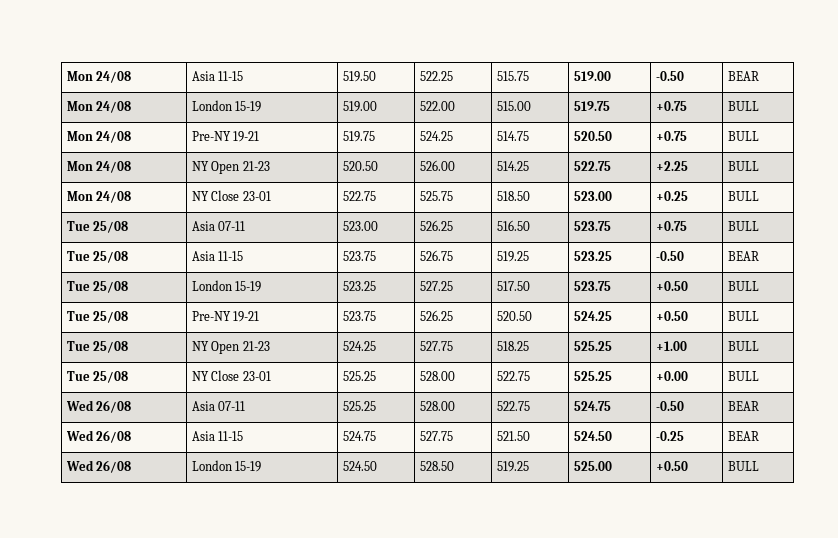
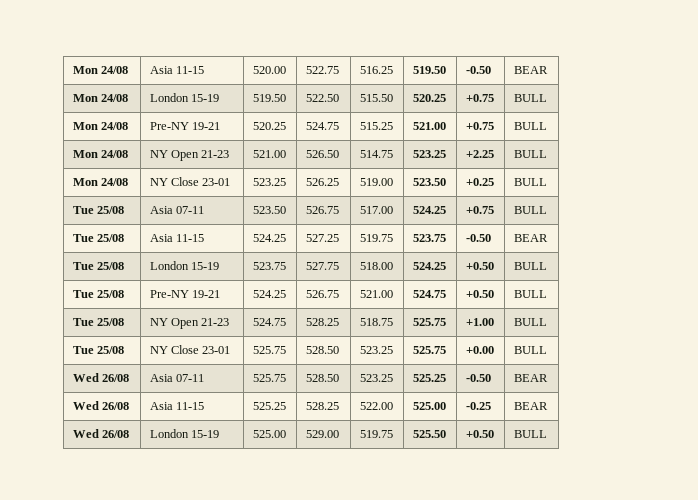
[342,71,376,82] [419,71,453,81] [496,71,529,81] [573,71,611,81] 519.50 | 522.25 | 515.75 | 519.00 -> [252,66,286,74] [305,66,339,74] [359,66,393,74] [412,66,446,74] 520.00 | 522.75 | 516.25 | 519.50
[342,101,377,112] [419,101,455,111] [496,101,531,111] [573,101,610,111] 519.00 | 522.00 | 515.00 | 519.75 -> [252,94,286,102] [305,94,339,102] [359,94,393,102] [412,94,446,102] 519.50 | 522.50 | 515.50 | 520.25
[342,131,375,142] [419,131,453,141] [496,131,529,141] [573,131,612,141] 519.75 | 524.25 | 514.75 | 520.50 -> [252,122,286,130] [305,122,339,130] [359,122,393,130] [412,122,446,130] 520.25 | 524.75 | 515.25 | 521.00
[342,161,378,171] [419,160,455,171] [496,161,529,171] [573,161,611,171] 520.50 | 526.00 | 514.25 | 522.75 -> [252,150,286,158] [305,150,339,158] [359,150,393,158] [412,150,446,158] 521.00 | 526.50 | 514.75 | 523.25
[342,191,376,201] [419,191,453,201] [496,191,530,201] [573,191,612,201] 522.75 | 525.75 | 518.50 | 523.00 -> [252,178,286,186] [305,178,339,186] [359,178,393,186] [412,178,446,186] 523.25 | 526.25 | 519.00 | 523.50
[342,221,378,231] [419,220,453,231] [496,220,530,231] [573,221,611,231] 523.00 | 526.25 | 516.50 | 523.75 -> [252,206,286,214] [305,206,339,214] [359,206,393,214] [412,206,446,214] 523.50 | 526.75 | 517.00 | 524.25
[342,251,376,261] [419,250,453,261] [496,251,529,262] [573,251,612,261] 523.75 | 526.75 | 519.25 | 523.25 -> [252,234,286,242] [305,234,339,242] [359,234,393,242] [412,234,446,242] 524.25 | 527.25 | 519.75 | 523.75
[342,281,376,291] [419,281,453,291] [496,281,530,291] [573,281,611,291] 523.25 | 527.25 | 517.50 | 523.75 -> [252,262,286,270] [305,262,339,270] [359,262,393,270] [412,262,446,270] 523.75 | 527.75 | 518.00 | 524.25
[342,311,376,321] [419,310,453,321] [496,311,532,321] [573,311,612,321] 523.75 | 526.25 | 520.50 | 524.25 -> [252,290,286,298] [305,290,339,298] [359,290,393,298] [412,290,446,298] 524.25 | 526.75 | 521.00 | 524.75
[342,341,376,351] [419,341,453,351] [496,341,529,351] [573,341,612,351] 524.25 | 527.75 | 518.25 | 525.25 -> [252,318,286,326] [305,318,339,326] [359,318,393,326] [412,318,446,326] 524.75 | 528.25 | 518.75 | 525.75
[342,371,376,381] [419,371,455,381] [496,371,530,381] [573,371,612,381] 525.25 | 528.00 | 522.75 | 525.25 -> [252,346,286,354] [305,346,339,354] [359,346,393,354] [412,346,446,354] 525.75 | 528.50 | 523.25 | 525.75
[342,401,376,411] [419,401,455,411] [496,401,530,411] [573,401,611,411] 525.25 | 528.00 | 522.75 | 524.75 -> [252,374,286,382] [305,374,339,382] [359,374,393,382] [412,374,446,382] 525.75 | 528.50 | 523.25 | 525.25
[342,431,376,441] [419,431,453,441] [496,431,530,441] [573,431,612,441] 524.75 | 527.75 | 521.50 | 524.50 -> [252,402,286,410] [305,402,339,410] [359,402,393,410] [412,402,446,410] 525.25 | 528.25 | 522.00 | 525.00
[342,461,377,471] [419,461,454,471] [496,461,529,472] [573,461,612,471] 524.50 | 528.50 | 519.25 | 525.00 -> [252,430,286,438] [305,430,339,438] [359,430,393,438] [412,430,446,438] 525.00 | 529.00 | 519.75 | 525.50

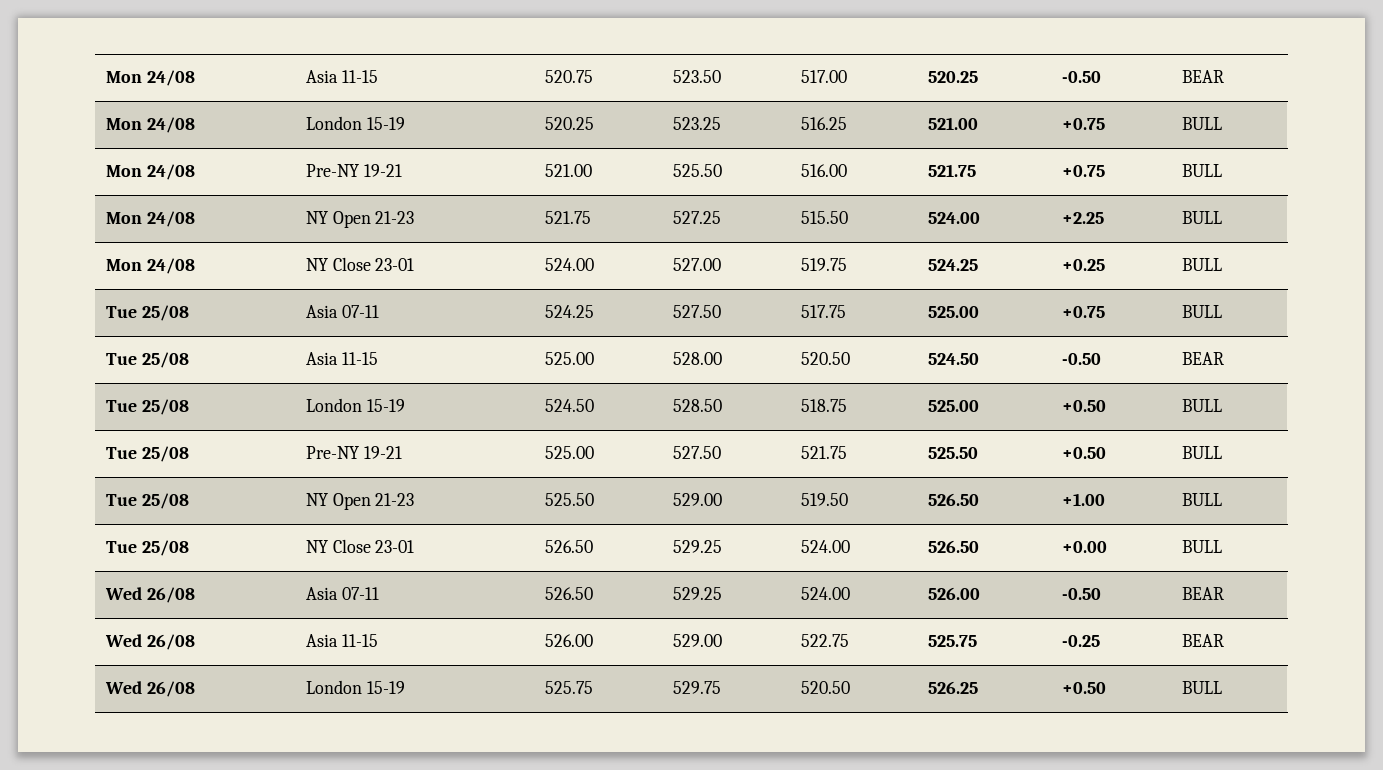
[252,66,286,74] [305,66,339,74] [359,66,393,74] [412,66,446,74] 520.00 | 522.75 | 516.25 | 519.50 -> [544,70,593,83] [672,70,721,83] [800,70,847,83] [927,71,978,83] 520.75 | 523.50 | 517.00 | 520.25
[252,94,286,102] [305,94,339,102] [359,94,393,102] [412,94,446,102] 519.50 | 522.50 | 515.50 | 520.25 -> [544,117,594,130] [672,117,721,130] [800,117,847,130] [927,117,978,130] 520.25 | 523.25 | 516.25 | 521.00
[252,122,286,130] [305,122,339,130] [359,122,393,130] [412,122,446,130] 520.25 | 524.75 | 515.25 | 521.00 -> [544,164,592,177] [672,164,722,177] [800,164,847,177] [927,164,976,177] 521.00 | 525.50 | 516.00 | 521.75
[252,150,286,158] [305,150,339,158] [359,150,393,158] [412,150,446,158] 521.00 | 526.50 | 514.75 | 523.25 -> [544,211,591,224] [672,211,721,224] [800,211,848,224] [927,212,980,224] 521.75 | 527.25 | 515.50 | 524.00
[252,178,286,186] [305,178,339,186] [359,178,393,186] [412,178,446,186] 523.25 | 526.25 | 519.00 | 523.50 -> [544,258,594,271] [672,258,721,271] [800,258,847,271] [927,259,978,271] 524.00 | 527.00 | 519.75 | 524.25
[252,206,286,214] [305,206,339,214] [359,206,393,214] [412,206,446,214] 523.50 | 526.75 | 517.00 | 524.25 -> [544,305,594,318] [672,305,721,318] [800,305,846,318] [927,306,979,318] 524.25 | 527.50 | 517.75 | 525.00
[252,234,286,242] [305,234,339,242] [359,234,393,242] [412,234,446,242] 524.25 | 527.25 | 519.75 | 523.75 -> [544,352,594,365] [672,352,722,365] [800,352,850,365] [927,353,979,365] 525.00 | 528.00 | 520.50 | 524.50
[252,262,286,270] [305,262,339,270] [359,262,393,270] [412,262,446,270] 523.75 | 527.75 | 518.00 | 524.25 -> [544,399,594,412] [672,399,722,412] [800,399,847,412] [927,400,979,412] 524.50 | 528.50 | 518.75 | 525.00
[252,290,286,298] [305,290,339,298] [359,290,393,298] [412,290,446,298] 524.25 | 526.75 | 521.00 | 524.75 -> [544,446,594,459] [672,446,721,459] [800,446,847,459] [927,447,978,459] 525.00 | 527.50 | 521.75 | 525.50
[252,318,286,326] [305,318,339,326] [359,318,393,326] [412,318,446,326] 524.75 | 528.25 | 518.75 | 525.75 -> [544,493,594,506] [672,493,722,506] [800,493,848,506] [927,493,979,506] 525.50 | 529.00 | 519.50 | 526.50
[252,346,286,354] [305,346,339,354] [359,346,393,354] [412,346,446,354] 525.75 | 528.50 | 523.25 | 525.75 -> [544,540,593,553] [672,540,722,553] [800,540,850,553] [927,540,979,553] 526.50 | 529.25 | 524.00 | 526.50
[252,374,286,382] [305,374,339,382] [359,374,393,382] [412,374,446,382] 525.75 | 528.50 | 523.25 | 525.25 -> [544,587,593,600] [672,587,722,600] [800,587,850,600] [927,587,980,600] 526.50 | 529.25 | 524.00 | 526.00
[252,402,286,410] [305,402,339,410] [359,402,393,410] [412,402,446,410] 525.25 | 528.25 | 522.00 | 525.00 -> [544,634,593,647] [672,634,722,647] [800,634,849,647] [927,635,977,647] 526.00 | 529.00 | 522.75 | 525.75
[252,430,286,438] [305,430,339,438] [359,430,393,438] [412,430,446,438] 525.00 | 529.00 | 519.75 | 525.50 -> [544,681,593,694] [672,681,721,694] [800,681,850,694] [927,681,978,694] 525.75 | 529.75 | 520.50 | 526.25

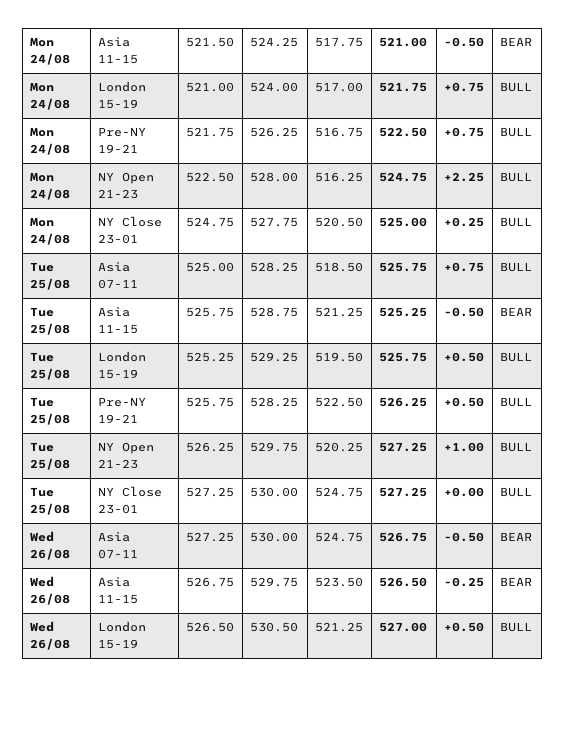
[544,70,593,83] [672,70,721,83] [800,70,847,83] [927,71,978,83] 520.75 | 523.50 | 517.00 | 520.25 -> [185,37,234,47] [249,37,298,47] [314,37,363,47] [378,37,427,47] 521.50 | 524.25 | 517.75 | 521.00
[544,117,594,130] [672,117,721,130] [800,117,847,130] [927,117,978,130] 520.25 | 523.25 | 516.25 | 521.00 -> [185,82,234,92] [249,82,298,92] [314,82,363,92] [378,82,427,92] 521.00 | 524.00 | 517.00 | 521.75
[544,164,592,177] [672,164,722,177] [800,164,847,177] [927,164,976,177] 521.00 | 525.50 | 516.00 | 521.75 -> [185,127,234,137] [249,127,298,137] [314,127,363,137] [378,127,427,137] 521.75 | 526.25 | 516.75 | 522.50
[544,211,591,224] [672,211,721,224] [800,211,848,224] [927,212,980,224] 521.75 | 527.25 | 515.50 | 524.00 -> [185,172,234,182] [249,172,298,182] [314,172,363,182] [378,172,427,182] 522.50 | 528.00 | 516.25 | 524.75
[544,258,594,271] [672,258,721,271] [800,258,847,271] [927,259,978,271] 524.00 | 527.00 | 519.75 | 524.25 -> [185,217,234,227] [249,217,298,227] [314,217,363,227] [378,217,427,227] 524.75 | 527.75 | 520.50 | 525.00
[544,305,594,318] [672,305,721,318] [800,305,846,318] [927,306,979,318] 524.25 | 527.50 | 517.75 | 525.00 -> [185,262,234,272] [249,262,298,272] [314,262,363,272] [378,262,427,272] 525.00 | 528.25 | 518.50 | 525.75
[544,352,594,365] [672,352,722,365] [800,352,850,365] [927,353,979,365] 525.00 | 528.00 | 520.50 | 524.50 -> [185,307,234,317] [249,307,298,317] [314,307,363,317] [378,307,427,317] 525.75 | 528.75 | 521.25 | 525.25
[544,399,594,412] [672,399,722,412] [800,399,847,412] [927,400,979,412] 524.50 | 528.50 | 518.75 | 525.00 -> [185,352,234,362] [249,352,298,362] [314,352,363,362] [378,352,427,362] 525.25 | 529.25 | 519.50 | 525.75
[544,446,594,459] [672,446,721,459] [800,446,847,459] [927,447,978,459] 525.00 | 527.50 | 521.75 | 525.50 -> [185,397,234,407] [249,397,298,407] [314,397,363,407] [378,397,427,407] 525.75 | 528.25 | 522.50 | 526.25
[544,493,594,506] [672,493,722,506] [800,493,848,506] [927,493,979,506] 525.50 | 529.00 | 519.50 | 526.50 -> [185,442,234,452] [249,442,298,452] [314,442,363,452] [378,442,427,452] 526.25 | 529.75 | 520.25 | 527.25
[544,540,593,553] [672,540,722,553] [800,540,850,553] [927,540,979,553] 526.50 | 529.25 | 524.00 | 526.50 -> [185,487,234,497] [249,487,298,497] [314,487,363,497] [378,487,427,497] 527.25 | 530.00 | 524.75 | 527.25
[544,587,593,600] [672,587,722,600] [800,587,850,600] [927,587,980,600] 526.50 | 529.25 | 524.00 | 526.00 -> [185,532,234,542] [249,532,298,542] [314,532,363,542] [378,532,427,542] 527.25 | 530.00 | 524.75 | 526.75
[544,634,593,647] [672,634,722,647] [800,634,849,647] [927,635,977,647] 526.00 | 529.00 | 522.75 | 525.75 -> [185,577,234,587] [249,577,298,587] [314,577,363,587] [378,577,427,587] 526.75 | 529.75 | 523.50 | 526.50
[544,681,593,694] [672,681,721,694] [800,681,850,694] [927,681,978,694] 525.75 | 529.75 | 520.50 | 526.25 -> [185,622,234,632] [249,622,298,632] [314,622,363,632] [378,622,427,632] 526.50 | 530.50 | 521.25 | 527.00

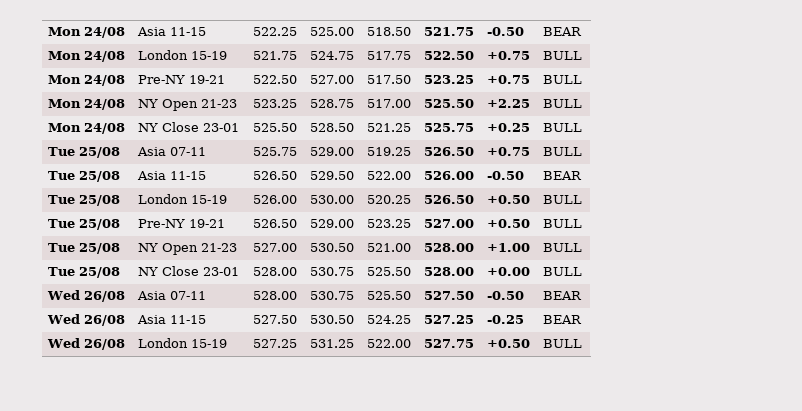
[185,37,234,47] [249,37,298,47] [314,37,363,47] [378,37,427,47] 521.50 | 524.25 | 517.75 | 521.00 -> [253,27,298,36] [310,27,355,36] [367,27,412,36] [424,27,475,36] 522.25 | 525.00 | 518.50 | 521.75
[185,82,234,92] [249,82,298,92] [314,82,363,92] [378,82,427,92] 521.00 | 524.00 | 517.00 | 521.75 -> [253,51,298,60] [310,51,355,60] [367,51,412,60] [424,51,475,60] 521.75 | 524.75 | 517.75 | 522.50
[185,127,234,137] [249,127,298,137] [314,127,363,137] [378,127,427,137] 521.75 | 526.25 | 516.75 | 522.50 -> [253,75,298,84] [310,75,355,84] [367,75,412,84] [424,75,475,84] 522.50 | 527.00 | 517.50 | 523.25
[185,172,234,182] [249,172,298,182] [314,172,363,182] [378,172,427,182] 522.50 | 528.00 | 516.25 | 524.75 -> [253,99,298,108] [310,99,355,108] [367,99,412,108] [424,99,475,108] 523.25 | 528.75 | 517.00 | 525.50
[185,217,234,227] [249,217,298,227] [314,217,363,227] [378,217,427,227] 524.75 | 527.75 | 520.50 | 525.00 -> [253,123,298,132] [310,123,355,132] [367,123,412,132] [424,123,475,132] 525.50 | 528.50 | 521.25 | 525.75
[185,262,234,272] [249,262,298,272] [314,262,363,272] [378,262,427,272] 525.00 | 528.25 | 518.50 | 525.75 -> [253,147,298,156] [310,147,355,156] [367,147,412,156] [424,147,475,156] 525.75 | 529.00 | 519.25 | 526.50
[185,307,234,317] [249,307,298,317] [314,307,363,317] [378,307,427,317] 525.75 | 528.75 | 521.25 | 525.25 -> [253,171,298,180] [310,171,355,180] [367,171,412,180] [424,171,475,180] 526.50 | 529.50 | 522.00 | 526.00
[185,352,234,362] [249,352,298,362] [314,352,363,362] [378,352,427,362] 525.25 | 529.25 | 519.50 | 525.75 -> [253,195,298,204] [310,195,355,204] [367,195,412,204] [424,195,475,204] 526.00 | 530.00 | 520.25 | 526.50
[185,397,234,407] [249,397,298,407] [314,397,363,407] [378,397,427,407] 525.75 | 528.25 | 522.50 | 526.25 -> [253,219,298,228] [310,219,355,228] [367,219,412,228] [424,219,475,228] 526.50 | 529.00 | 523.25 | 527.00
[185,442,234,452] [249,442,298,452] [314,442,363,452] [378,442,427,452] 526.25 | 529.75 | 520.25 | 527.25 -> [253,243,298,252] [310,243,355,252] [367,243,412,252] [424,243,475,252] 527.00 | 530.50 | 521.00 | 528.00
[185,487,234,497] [249,487,298,497] [314,487,363,497] [378,487,427,497] 527.25 | 530.00 | 524.75 | 527.25 -> [253,267,298,276] [310,267,355,276] [367,267,412,276] [424,267,475,276] 528.00 | 530.75 | 525.50 | 528.00
[185,532,234,542] [249,532,298,542] [314,532,363,542] [378,532,427,542] 527.25 | 530.00 | 524.75 | 526.75 -> [253,291,298,300] [310,291,355,300] [367,291,412,300] [424,291,475,300] 528.00 | 530.75 | 525.50 | 527.50
[185,577,234,587] [249,577,298,587] [314,577,363,587] [378,577,427,587] 526.75 | 529.75 | 523.50 | 526.50 -> [253,315,298,324] [310,315,355,324] [367,315,412,324] [424,315,475,324] 527.50 | 530.50 | 524.25 | 527.25
[185,622,234,632] [249,622,298,632] [314,622,363,632] [378,622,427,632] 526.50 | 530.50 | 521.25 | 527.00 -> [253,339,298,348] [310,339,355,348] [367,339,412,348] [424,339,475,348] 527.25 | 531.25 | 522.00 | 527.75

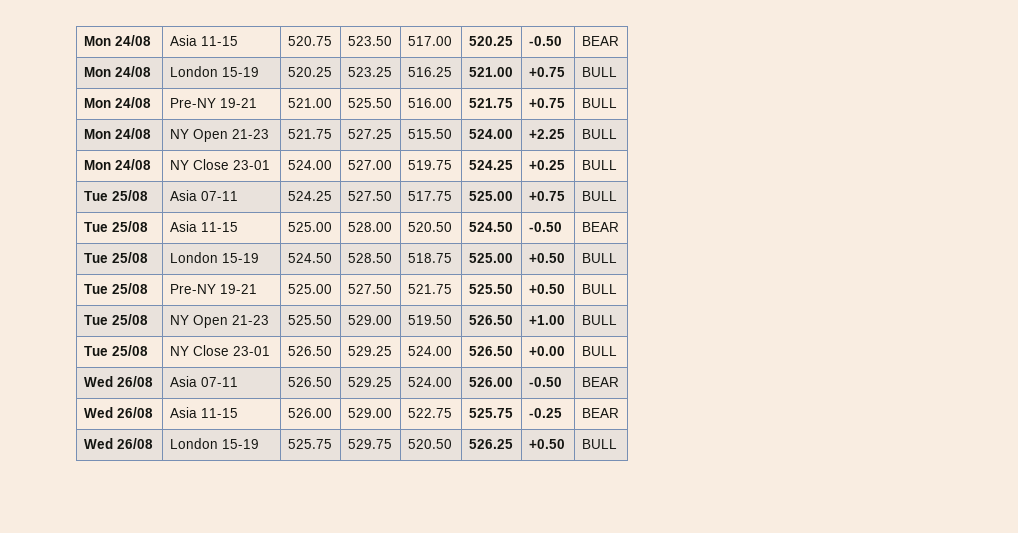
[253,27,298,36] [310,27,355,36] [367,27,412,36] [424,27,475,36] 522.25 | 525.00 | 518.50 | 521.75 -> [287,36,332,46] [347,36,392,46] [407,36,452,46] [468,36,513,46] 520.75 | 523.50 | 517.00 | 520.25
[253,51,298,60] [310,51,355,60] [367,51,412,60] [424,51,475,60] 521.75 | 524.75 | 517.75 | 522.50 -> [287,67,332,77] [347,67,392,77] [407,67,452,77] [468,67,513,77] 520.25 | 523.25 | 516.25 | 521.00
[253,75,298,84] [310,75,355,84] [367,75,412,84] [424,75,475,84] 522.50 | 527.00 | 517.50 | 523.25 -> [287,98,332,108] [347,98,392,108] [407,98,452,108] [468,98,513,108] 521.00 | 525.50 | 516.00 | 521.75
[253,99,298,108] [310,99,355,108] [367,99,412,108] [424,99,475,108] 523.25 | 528.75 | 517.00 | 525.50 -> [287,129,332,139] [347,129,392,139] [407,129,452,139] [468,129,513,139] 521.75 | 527.25 | 515.50 | 524.00
[253,123,298,132] [310,123,355,132] [367,123,412,132] [424,123,475,132] 525.50 | 528.50 | 521.25 | 525.75 -> [287,160,332,170] [347,160,392,170] [407,160,452,170] [468,160,513,170] 524.00 | 527.00 | 519.75 | 524.25
[253,147,298,156] [310,147,355,156] [367,147,412,156] [424,147,475,156] 525.75 | 529.00 | 519.25 | 526.50 -> [287,191,332,201] [347,191,392,201] [407,191,452,201] [468,191,513,201] 524.25 | 527.50 | 517.75 | 525.00
[253,171,298,180] [310,171,355,180] [367,171,412,180] [424,171,475,180] 526.50 | 529.50 | 522.00 | 526.00 -> [287,222,332,232] [347,222,392,232] [407,222,452,232] [468,222,513,232] 525.00 | 528.00 | 520.50 | 524.50
[253,195,298,204] [310,195,355,204] [367,195,412,204] [424,195,475,204] 526.00 | 530.00 | 520.25 | 526.50 -> [287,253,332,263] [347,253,392,263] [407,253,452,263] [468,253,513,263] 524.50 | 528.50 | 518.75 | 525.00
[253,219,298,228] [310,219,355,228] [367,219,412,228] [424,219,475,228] 526.50 | 529.00 | 523.25 | 527.00 -> [287,284,332,294] [347,284,392,294] [407,284,452,294] [468,284,513,294] 525.00 | 527.50 | 521.75 | 525.50
[253,243,298,252] [310,243,355,252] [367,243,412,252] [424,243,475,252] 527.00 | 530.50 | 521.00 | 528.00 -> [287,315,332,325] [347,315,392,325] [407,315,452,325] [468,315,513,325] 525.50 | 529.00 | 519.50 | 526.50
[253,267,298,276] [310,267,355,276] [367,267,412,276] [424,267,475,276] 528.00 | 530.75 | 525.50 | 528.00 -> [287,346,332,356] [347,346,392,356] [407,346,452,356] [468,346,513,356] 526.50 | 529.25 | 524.00 | 526.50
[253,291,298,300] [310,291,355,300] [367,291,412,300] [424,291,475,300] 528.00 | 530.75 | 525.50 | 527.50 -> [287,377,332,387] [347,377,392,387] [407,377,452,387] [468,377,513,387] 526.50 | 529.25 | 524.00 | 526.00
[253,315,298,324] [310,315,355,324] [367,315,412,324] [424,315,475,324] 527.50 | 530.50 | 524.25 | 527.25 -> [287,408,332,418] [347,408,392,418] [407,408,452,418] [468,408,513,418] 526.00 | 529.00 | 522.75 | 525.75
[253,339,298,348] [310,339,355,348] [367,339,412,348] [424,339,475,348] 527.25 | 531.25 | 522.00 | 527.75 -> [287,439,332,449] [347,439,392,449] [407,439,452,449] [468,439,513,449] 525.75 | 529.75 | 520.50 | 526.25

